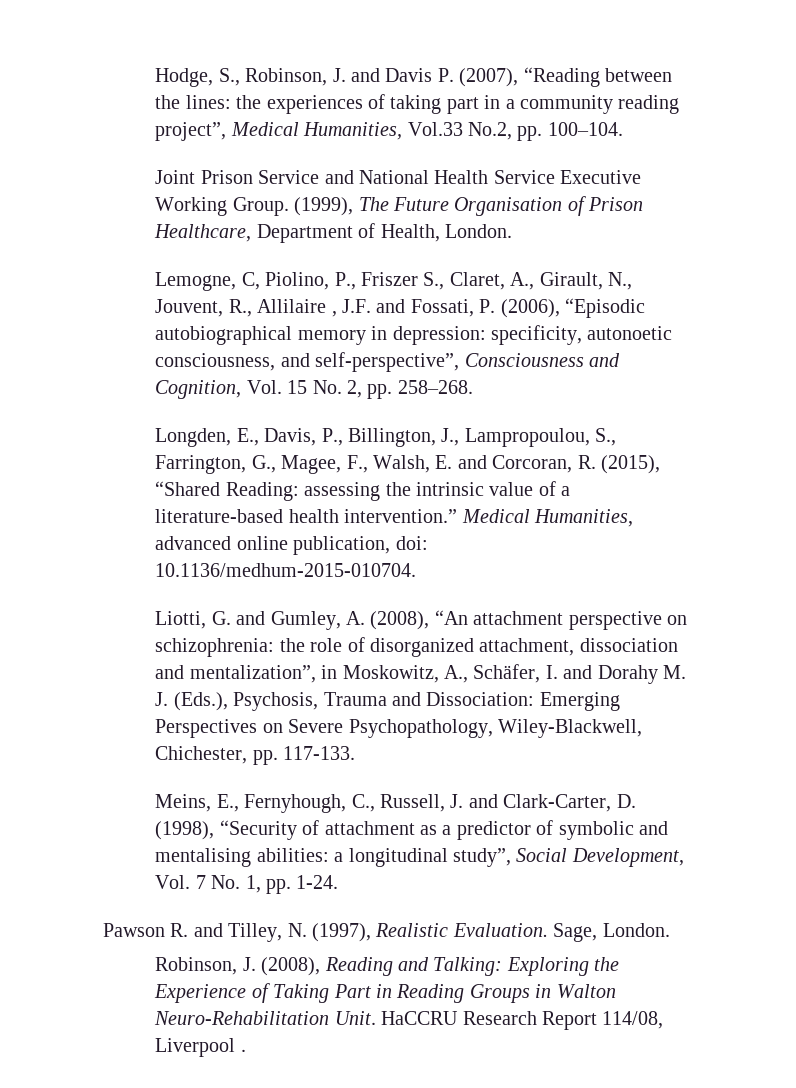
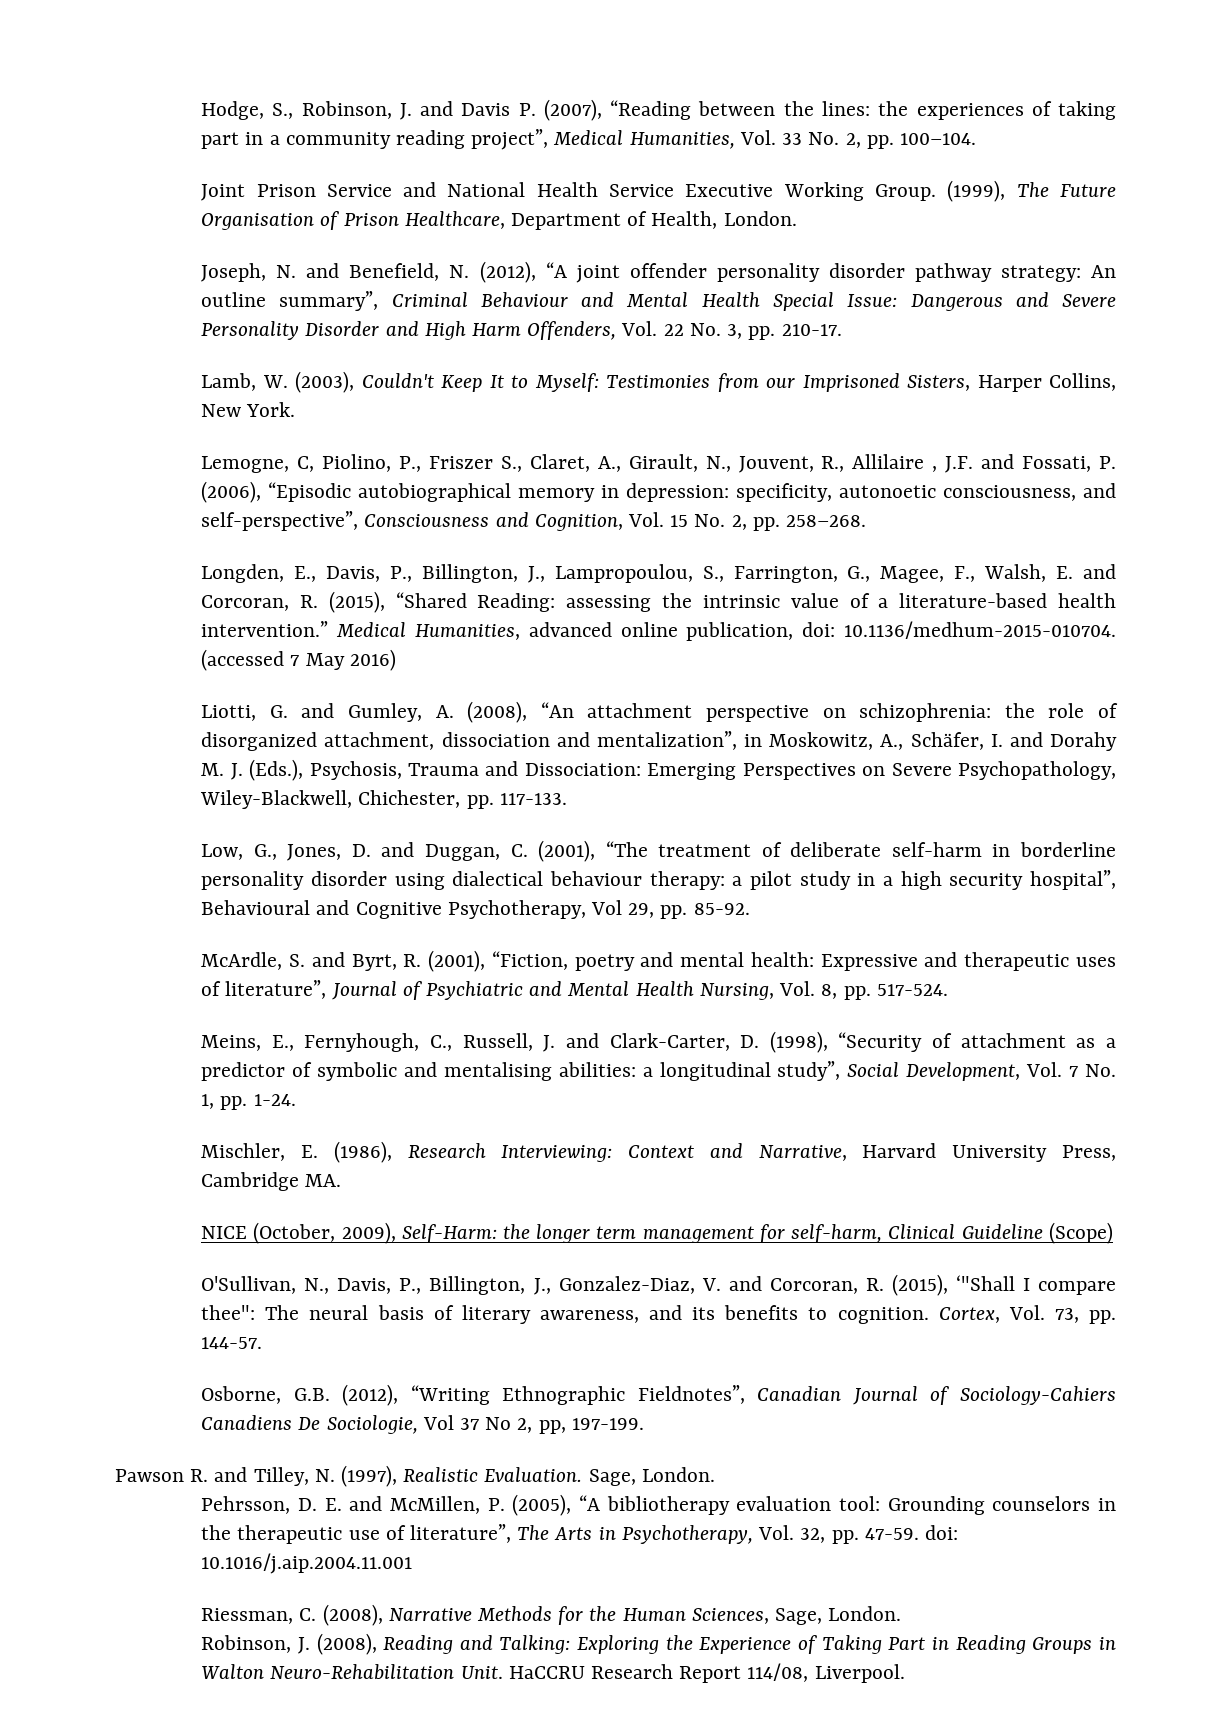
[407,122,513,140] Vol.33 No.2, -> [739,130,861,148] Vol. 33 No. 2,
(513, 231) none -> [201,261,1116,283] [201,291,1116,311] [201,321,842,340] [201,371,1116,393] [201,402,296,417] // Joseph, N. and Benefield, N. (2012), “A joint offender personality disorder pathway strategy: An outline summary”, Criminal Behaviour and Mental Health Special Issue: Dangerous and Severe Personality Disorder and High Harm Offenders, Vol. 22 No. 3, pp. 210-17. // Lamb, W. (2003), Couldn't Keep It to Myself: Testimonies from our Imprisoned Sisters, Harper Collins, New York.
(417, 570) none -> [201,649,396,671] (accessed 7 May 2016)
(356, 753) none -> [201,840,1116,862] [201,870,1116,890] [201,900,750,919] [201,950,1116,972] [201,980,948,1000] // Low, G., Jones, D. and Duggan, C. (2001), “The treatment of deliberate self-harm in borderline personality disorder using dialectical behaviour therapy: a pilot study in a high security hospital”, Behavioural and Cognitive Psychotherapy, Vol 29, pp. 85-92. // McArdle, S. and Byrt, R. (2001), “Fiction, poetry and mental health: Expressive and therapeutic uses of literature”, Journal of Psychiatric and Mental Health Nursing, Vol. 8, pp. 517-524.
(339, 882) none -> [201,1141,1116,1163] [201,1172,342,1191] [201,1222,1113,1244] [201,1274,1117,1296] [201,1305,1116,1324] [201,1337,263,1349] [201,1384,1116,1406] [201,1415,644,1434] // Mischler, E. (1986), Research Interviewing: Context and Narrative, Harvard University Press, Cambridge MA. // NICE (October, 2009), Self-Harm: the longer term management for self-harm, Clinical Guideline (Scope) // O'Sullivan, N., Davis, P., Billington, J., Gonzalez-Diaz, V. and Corcoran, R. (2015), ‘"Shall I compare thee": The neural basis of literary awareness, and its benefits to cognition. Cortex, Vol. 73, pp. 144-57. // Osborne, G.B. (2012), “Writing Ethnographic Fieldnotes”, Canadian Journal of Sociology-Cahiers Canadiens De Sociologie, Vol 37 No 2, pp, 197-199.
(670, 930) none -> [201,1494,1116,1516] [201,1524,958,1544] [201,1553,413,1574] [201,1604,902,1626] // Pehrsson, D. E. and McMillen, P. (2005), “A bibliotherapy evaluation tool: Grounding counselors in the therapeutic use of literature”, The Arts in Psychotherapy, Vol. 32, pp. 47-59. doi: 10.1016/j.aip.2004.11.001 // Riessman, C. (2008), Narrative Methods for the Human Sciences, Sage, London.
[155,1038,246,1057] Liverpool . -> [814,1664,905,1683] Liverpool.

